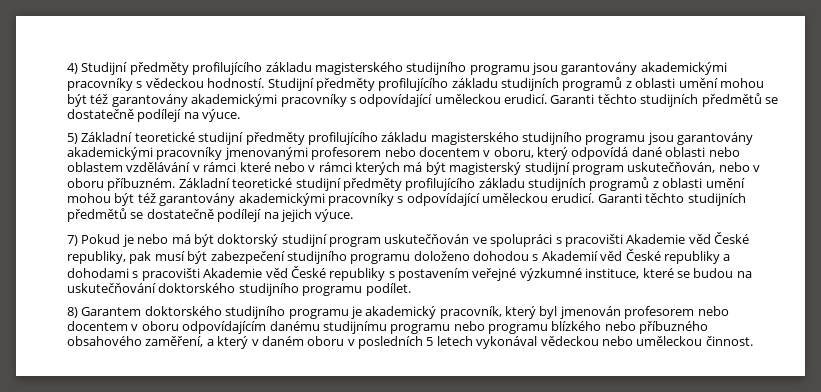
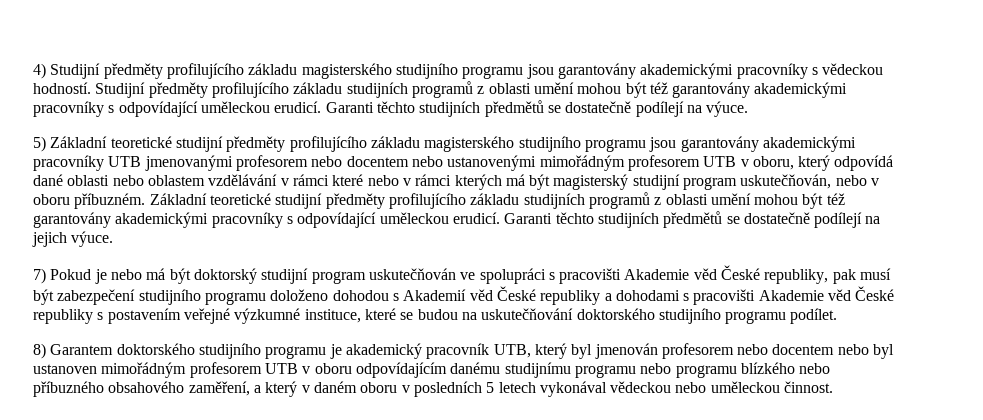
(223, 153) none -> [108,156,142,167] UTB
(480, 152) none -> [411,155,737,171] nebo ustanovenými mimořádným profesorem UTB
[439,306,502,319] pracovník, -> [426,343,531,359] pracovník UTB,
(128, 326) none -> [837,344,895,359] [33,362,298,378] nebo byl ustanoven mimořádným profesorem UTB

